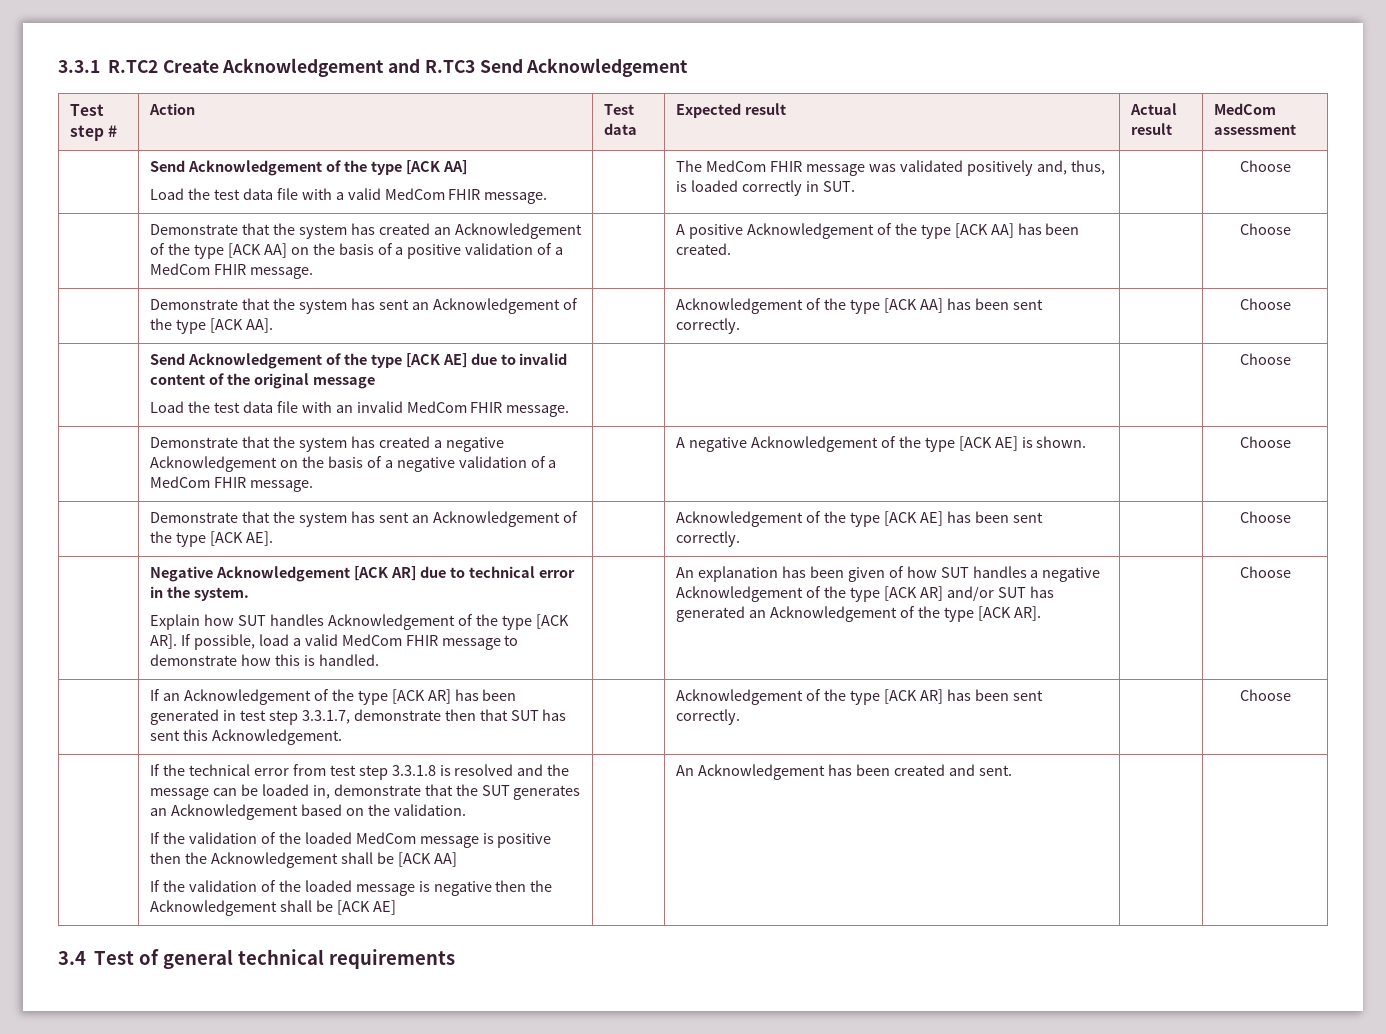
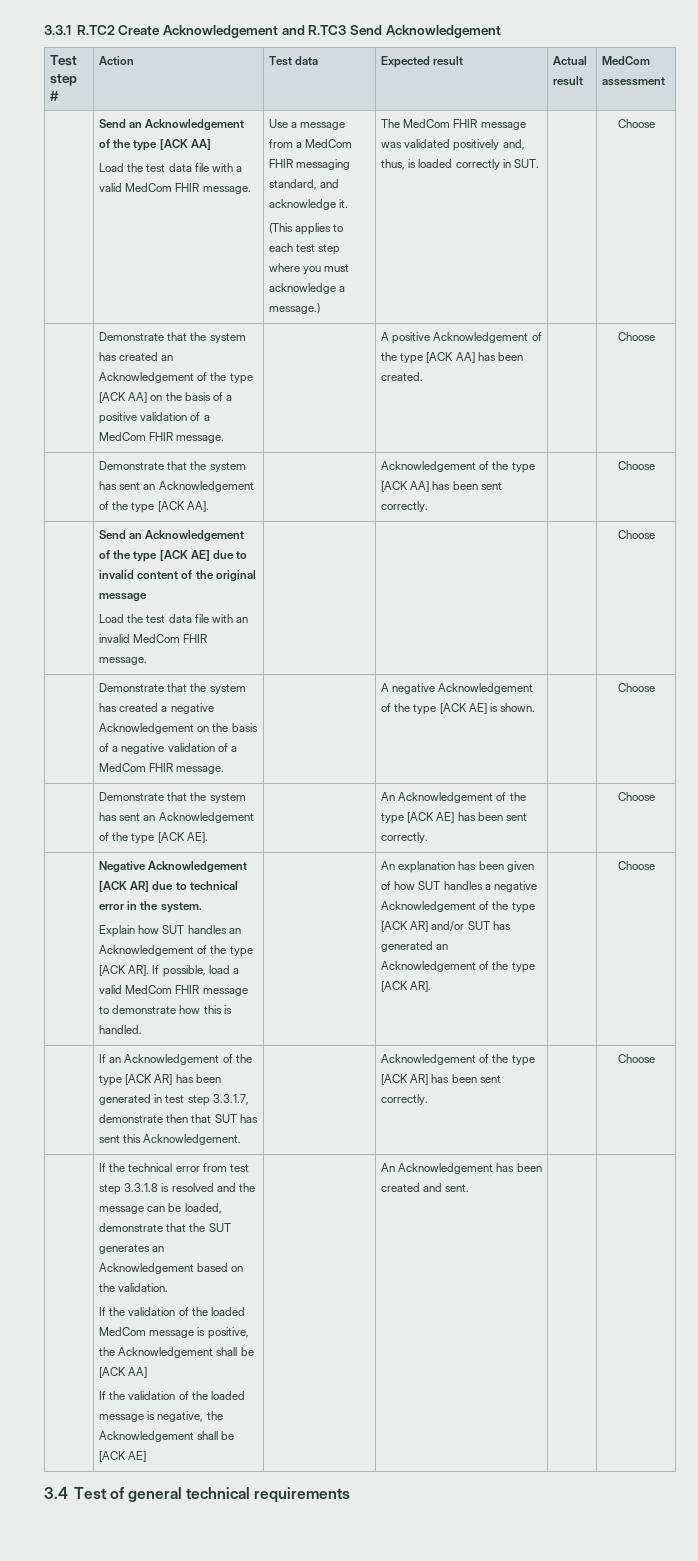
(186, 166) none -> [129,122,143,128] an
(548, 198) none -> [269,119,346,130] [269,139,353,148] [269,159,351,170] [269,179,340,190] [269,199,349,210] [269,223,344,235] [269,243,341,255] [269,263,350,274] [269,283,346,294] [269,303,321,314] Use a message from a MedCom FHIR messaging standard, and acknowledge it. // (This applies to each test step where you must acknowledge a message.)
(186, 359) none -> [129,533,143,539] an
(273, 538) none -> [381,792,396,801] An
(324, 620) none -> [228,928,241,934] an
[261,784,330,799] loaded in, -> [184,1203,222,1214] loaded,
[497,833,552,848] [150,852,182,864] positive then -> [207,1327,249,1339] positive,
[433,880,527,896] negative then -> [157,1411,204,1422] negative,

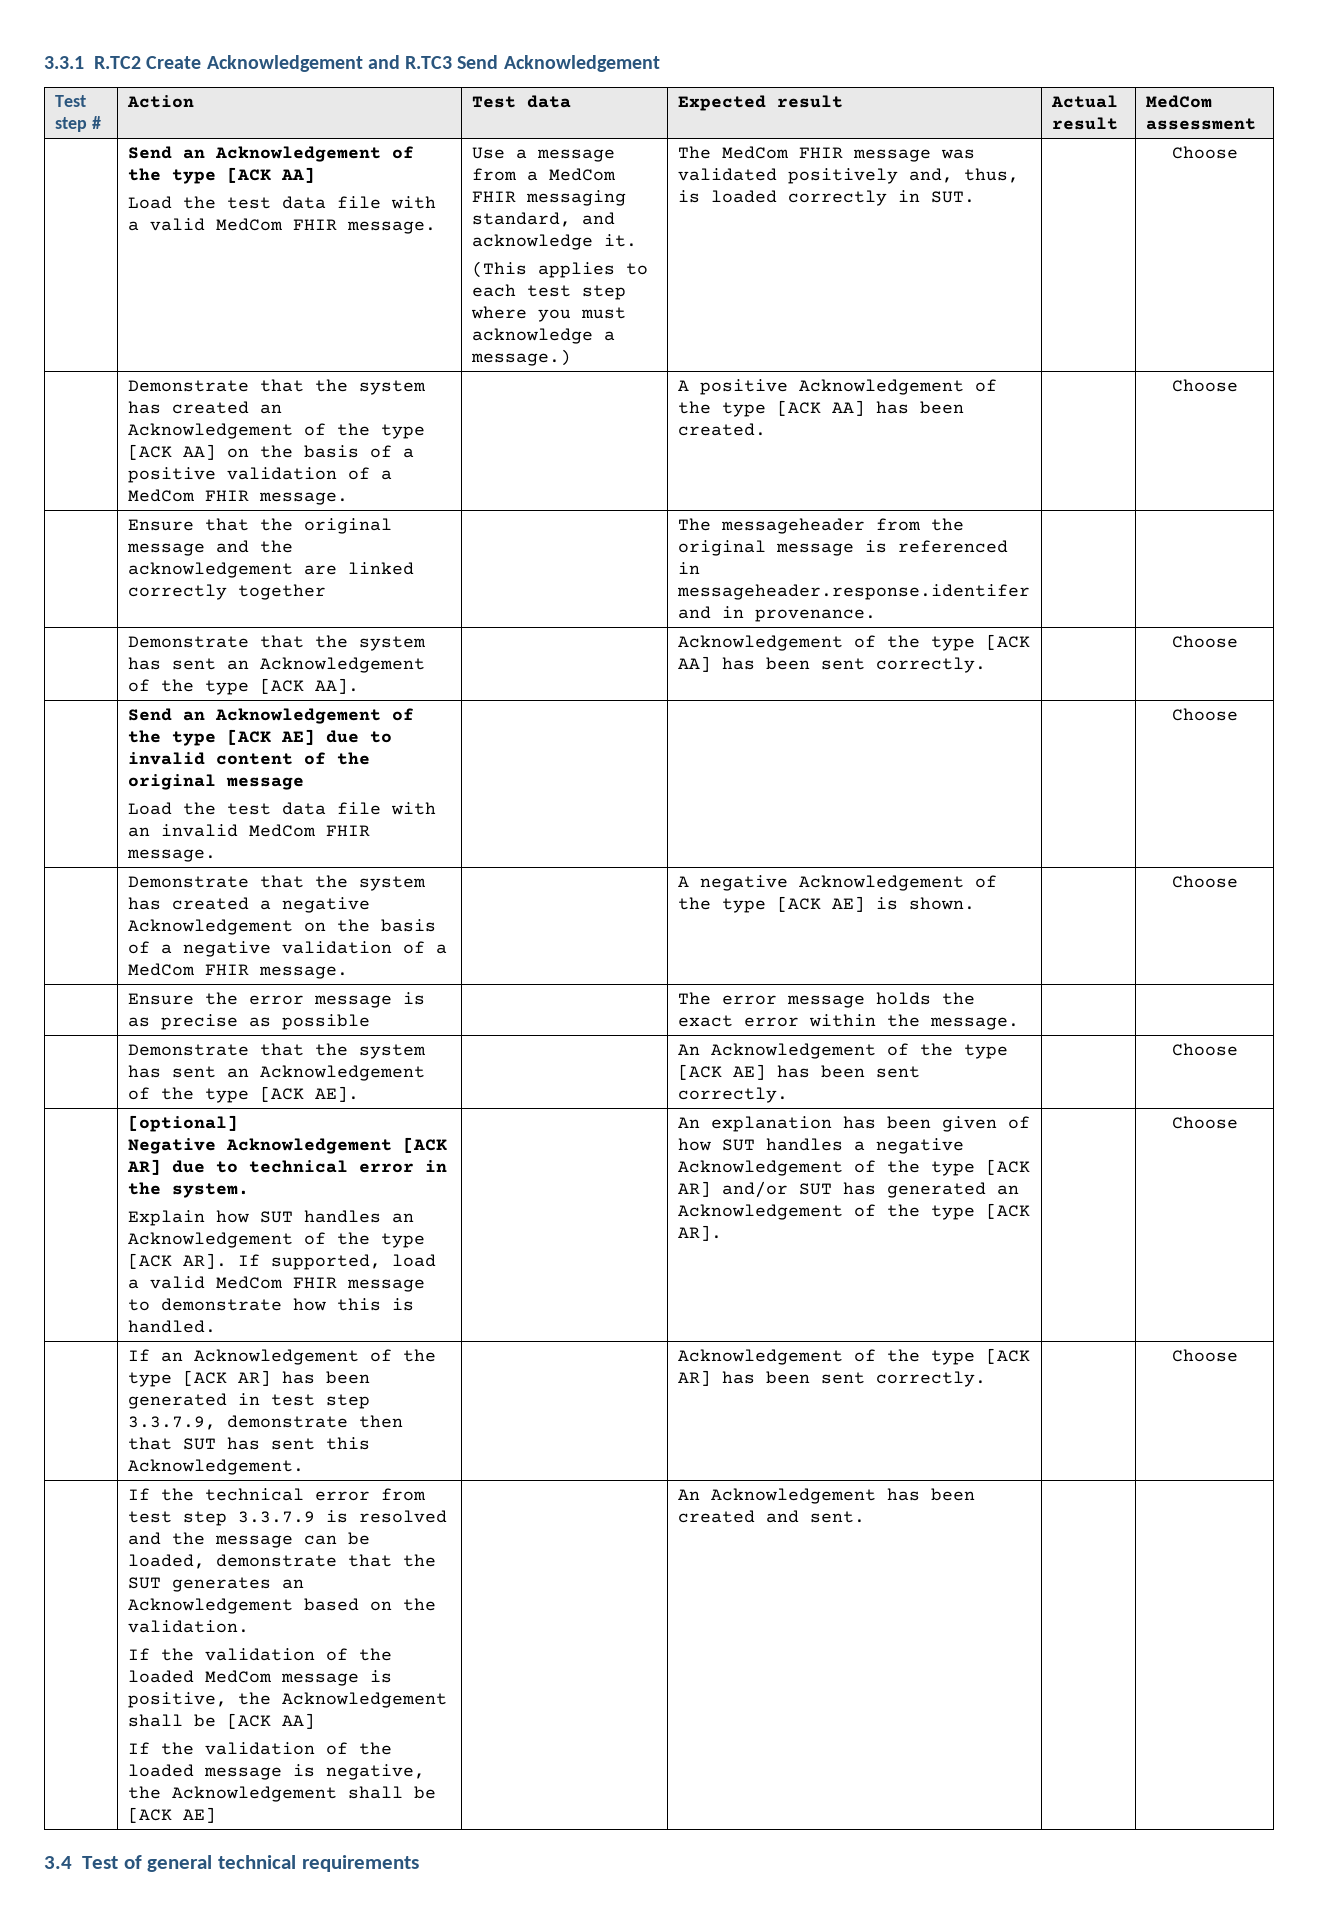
(655, 336) none -> [127,518,392,534] [126,540,293,556] [127,562,414,578] [127,584,326,600] [677,518,964,534] [677,540,1008,556] [677,562,700,574] [676,584,1030,600] [677,606,876,622] // | Ensure that the original message and the acknowledgement are linked correctly together | | The messageheader from the original message is referenced in messageheader.response.identifer and in provenance. | |
(655, 687) none -> [127,992,425,1008] [127,1014,370,1030] [677,992,975,1008] [677,1014,1019,1030] // | Ensure the error message is as precise as possible | | The error message holds the exact error within the message. | |
(655, 796) none -> [127,1115,238,1132] [optional] //
[162,965,206,977] possible, -> [270,1254,381,1270] supported,
[212,1094,249,1105] 3.3.1.7, -> [127,1416,216,1430] 3.3.7.9,
[124,1183,159,1192] 3.3.1.8 -> [237,1511,315,1523] 3.3.7.9

